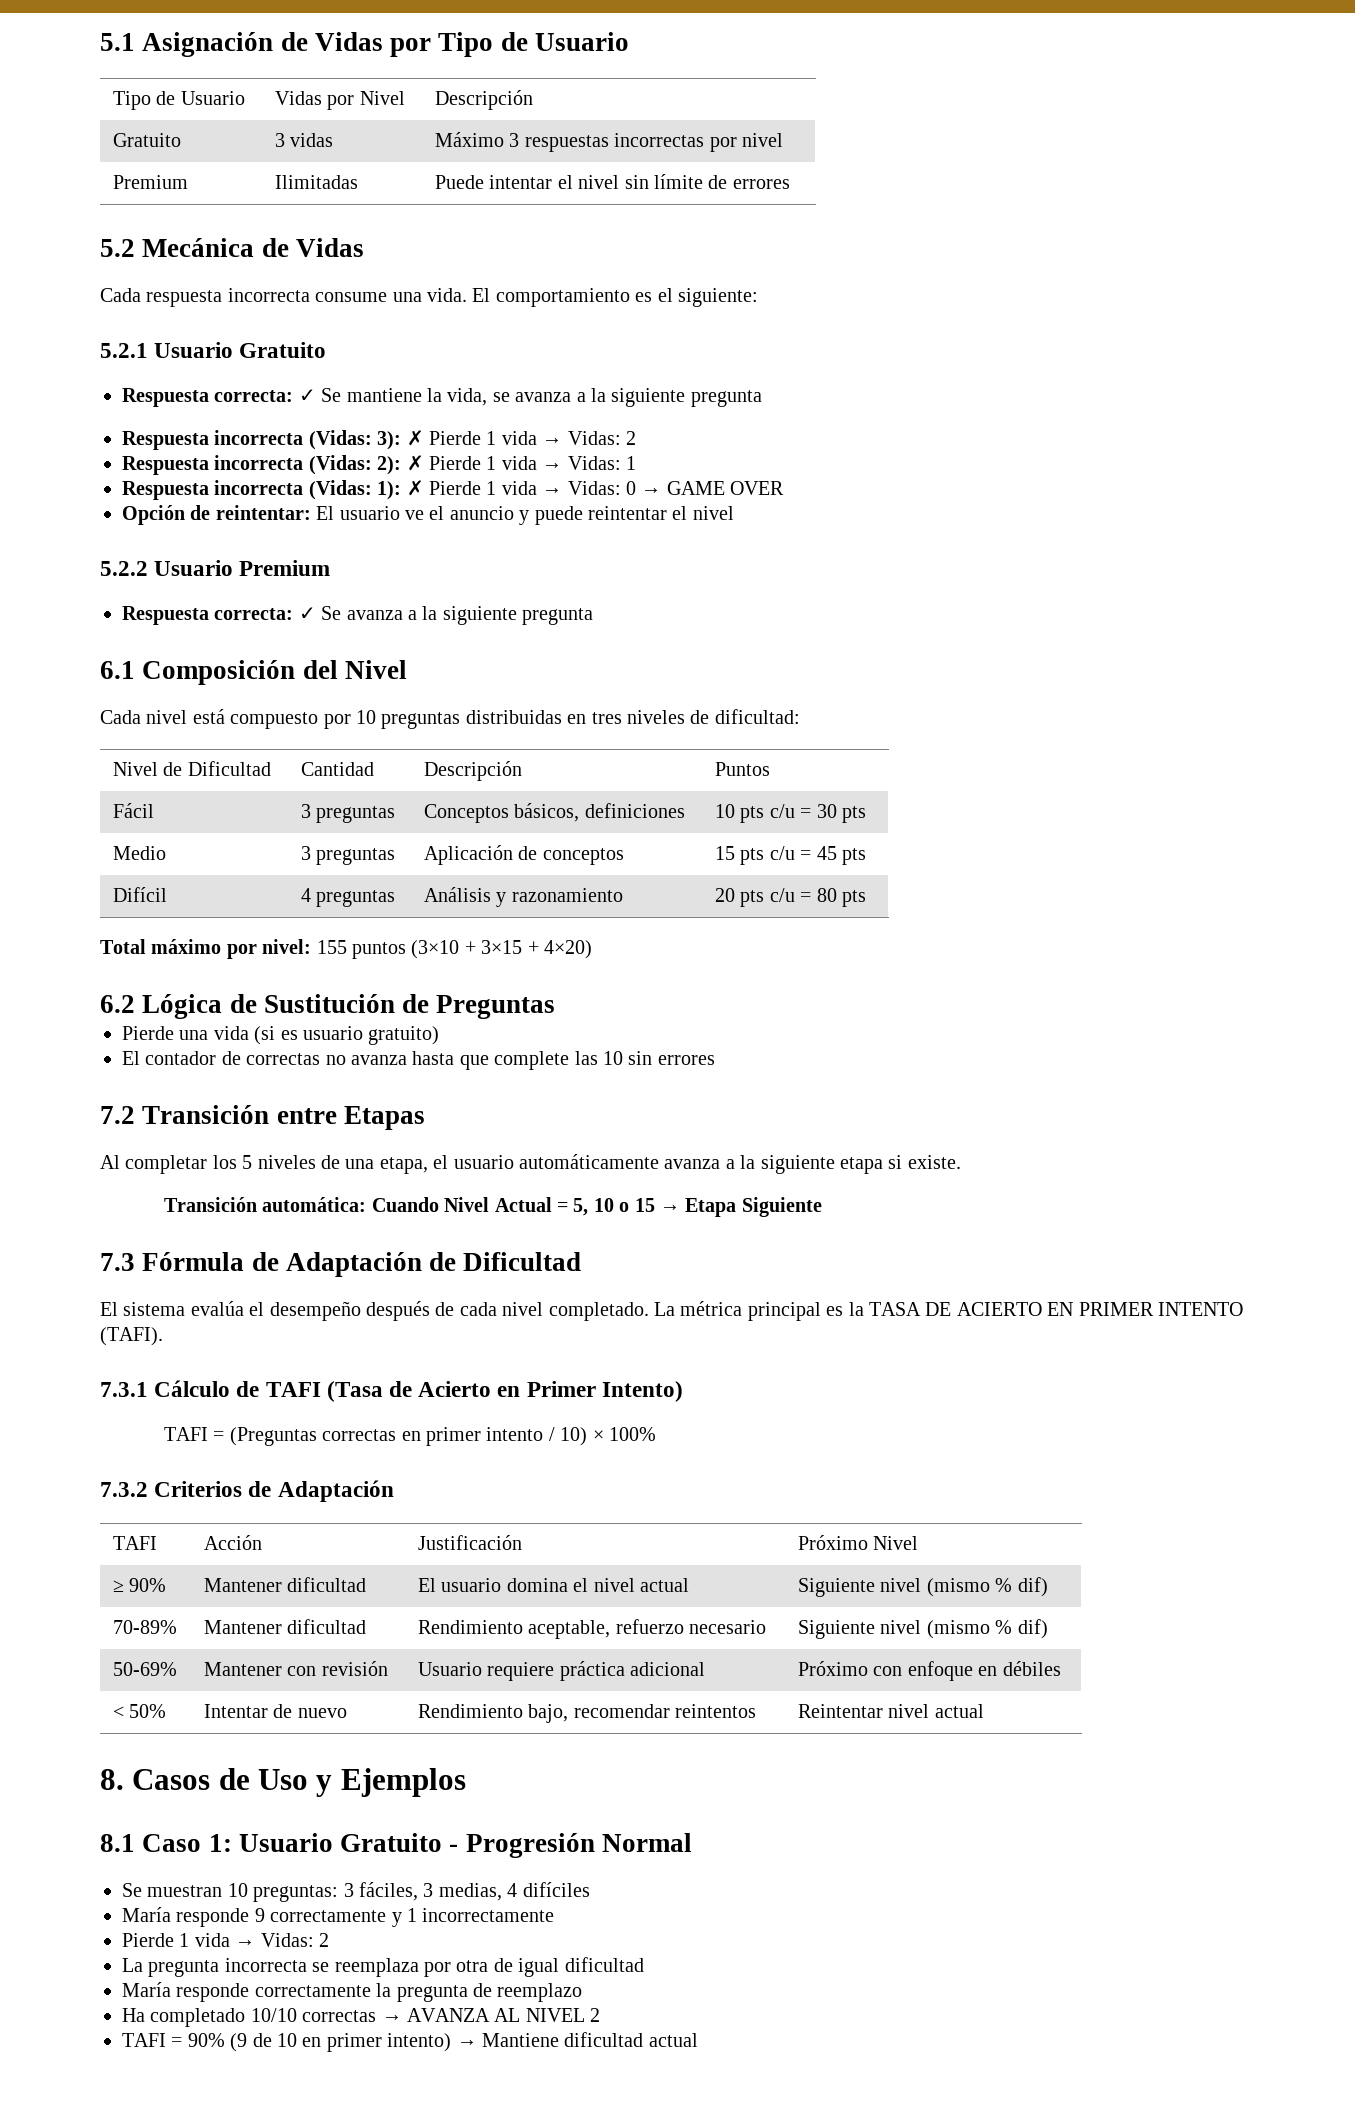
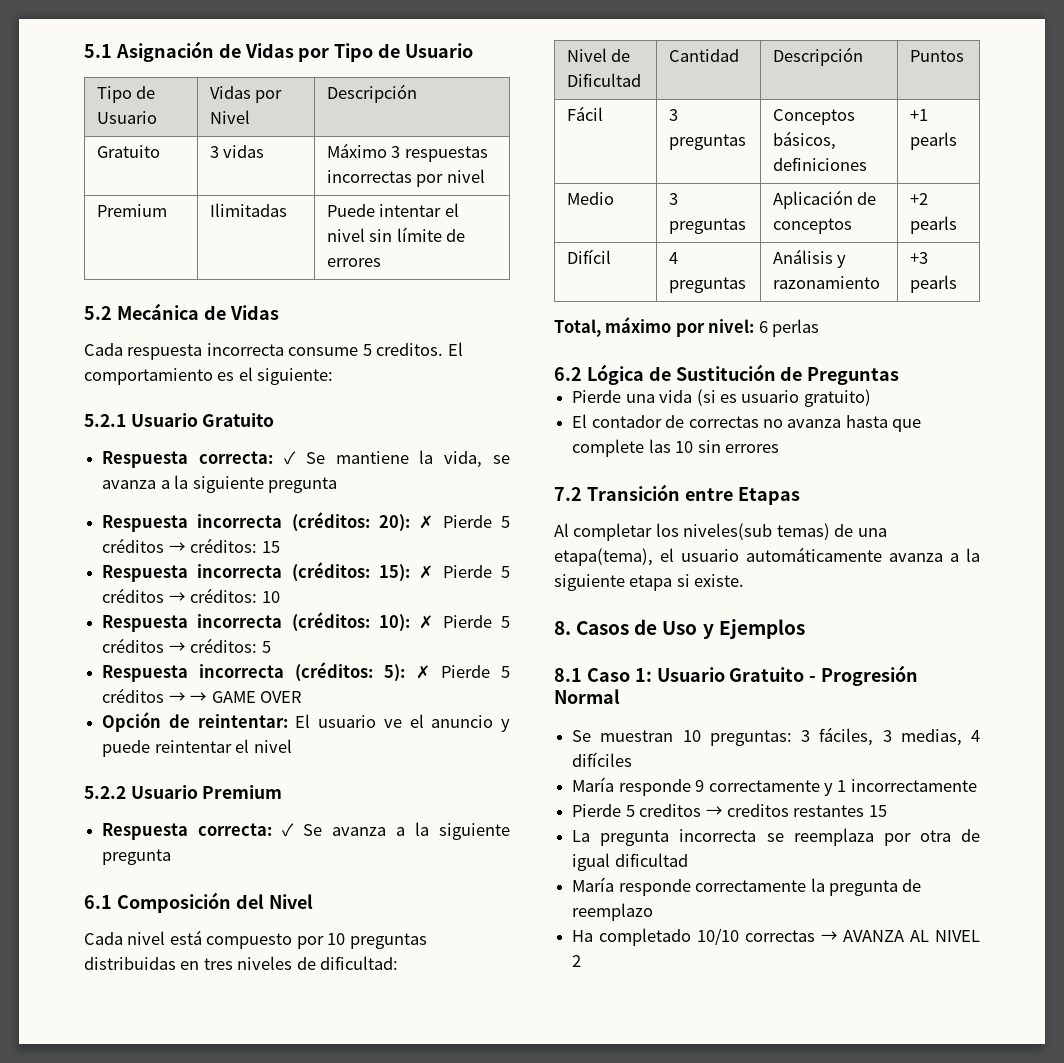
[392,288,467,302] una vida. -> [362,343,444,356] 5 creditos.
[308,430,636,450] [122,455,636,475] [122,480,636,500] (Vidas: 3): ✗ Pierde 1 vida → Vidas: 2 // Respuesta incorrecta (Vidas: 2): ✗ Pierde 1 vida → Vidas: 1 // Respuesta incorrecta (Vidas: 1): ✗ Pierde 1 vida → Vidas: 0 -> [291,512,510,532] [102,538,280,553] [102,562,510,582] [102,588,280,603] [102,612,510,632] [102,638,271,653] [102,662,511,682] [102,688,186,703] (créditos: 20): ✗ Pierde 5 créditos → créditos: 15 // Respuesta incorrecta (créditos: 15): ✗ Pierde 5 créditos → créditos: 10 // Respuesta incorrecta (créditos: 10): ✗ Pierde 5 créditos → créditos: 5 // Respuesta incorrecta (créditos: 5): ✗ Pierde 5 créditos →
[715,804,867,823] 10 pts c/u = 30 pts -> [910,109,929,121] [910,132,958,150] +1 pearls
[715,846,867,865] 15 pts c/u = 45 pts -> [910,193,929,205] [910,216,958,234] +2 pearls
[715,888,867,907] [100,939,592,959] 20 pts c/u = 80 pts // Total máximo por nivel: 155 puntos (3×10 + 3×15 + 4×20) -> [910,252,929,264] [910,275,958,293] [554,317,820,337] +3 pearls // Total, máximo por nivel: 6 perlas
[242,1155,316,1169] 5 niveles -> [683,523,830,540] niveles(sub temas)
[379,1157,428,1174] etapa, -> [554,548,653,566] etapa(tema),
[163,1197,822,1217] [100,1252,582,1277] [100,1301,1243,1321] [100,1327,163,1346] [100,1380,683,1402] [163,1427,656,1446] [100,1480,394,1502] [113,1536,158,1550] [204,1535,263,1550] [418,1535,523,1550] [798,1535,919,1550] [113,1578,167,1592] [204,1577,367,1592] [418,1578,690,1592] [798,1577,1048,1597] [113,1620,178,1634] [204,1619,367,1634] [418,1619,767,1639] [798,1619,1048,1639] [113,1662,178,1676] [204,1661,388,1676] [418,1661,706,1681] [798,1661,1061,1681] [113,1704,167,1718] [204,1704,347,1718] [418,1704,757,1723] [798,1704,984,1718] // Transición automática: Cuando Nivel Actual = 5, 10 o 15 → Etapa Siguiente // 7.3 Fórmula de Adaptación de Dificultad // El sistema evalúa el desempeño después de cada nivel completado. La métrica principal es la TASA DE ACIERTO EN PRIMER INTENTO (TAFI). // 7.3.1 Cálculo de TAFI (Tasa de Acierto en Primer Intento) // TAFI = (Preguntas correctas en primer intento / 10) × 100% // 7.3.2 Criterios de Adaptación // TAFI | Acción | Justificación | Próximo Nivel // ≥ 90% | Mantener dificultad | El usuario domina el nivel actual | Siguiente nivel (mismo % dif) // 70-89% | Mantener dificultad | Rendimiento aceptable, refuerzo necesario | Siguiente nivel (mismo % dif) // 50-69% | Mantener con revisión | Usuario requiere práctica adicional | Próximo con enfoque en débiles // < 50% | Intentar de nuevo | Rendimiento bajo, recomendar reintentos | Reintentar nivel actual -> (745, 580) none
[179,1933,329,1947] 1 vida → Vidas: 2 -> [625,804,887,817] 5 creditos → creditos restantes 15
[122,2032,698,2052] // TAFI = 90% (9 de 10 en primer intento) → Mantiene dificultad actual -> (582, 961) none

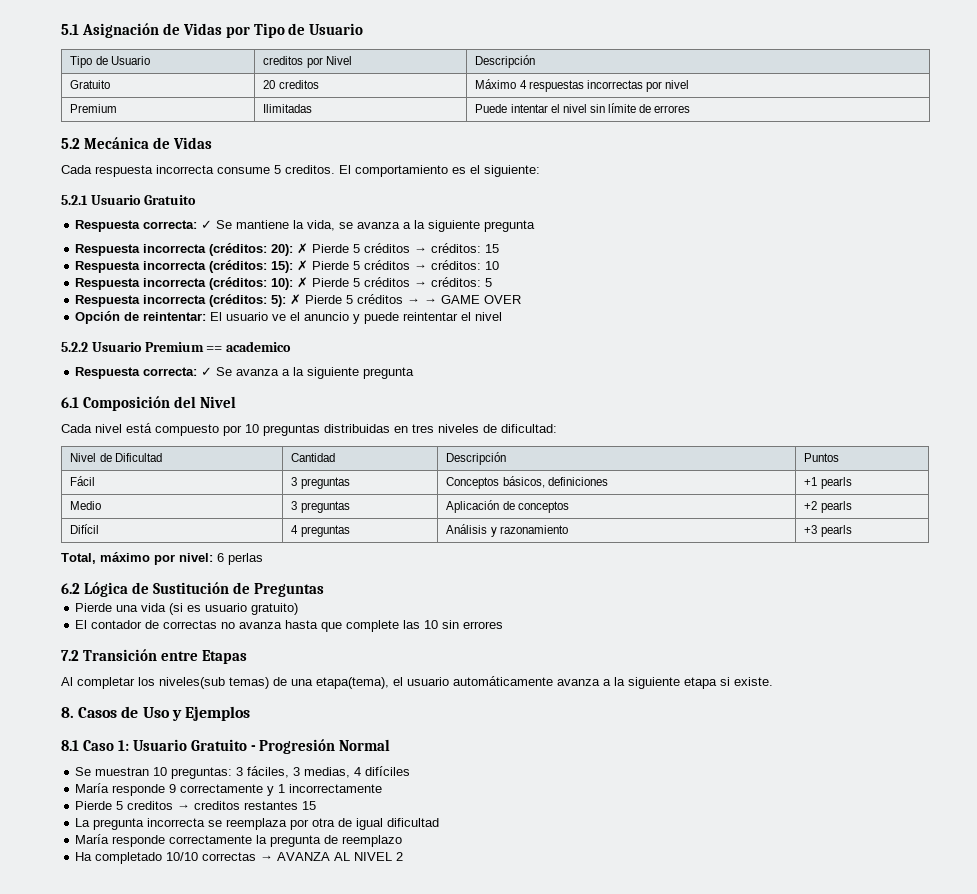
[210,86,252,99] Vidas -> [263,56,304,65] creditos
[210,145,265,158] 3 vidas -> [263,80,319,89] 20 creditos
[391,146,401,158] 3 -> [519,80,527,89] 4
(283, 792) none -> [206,341,292,352] == academico

